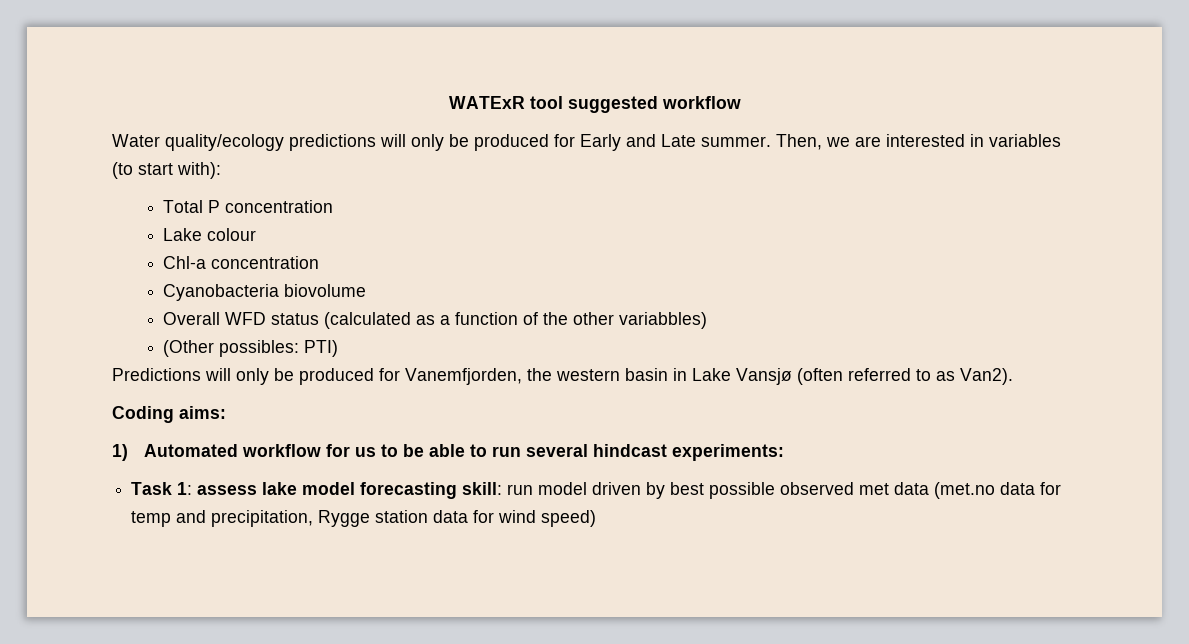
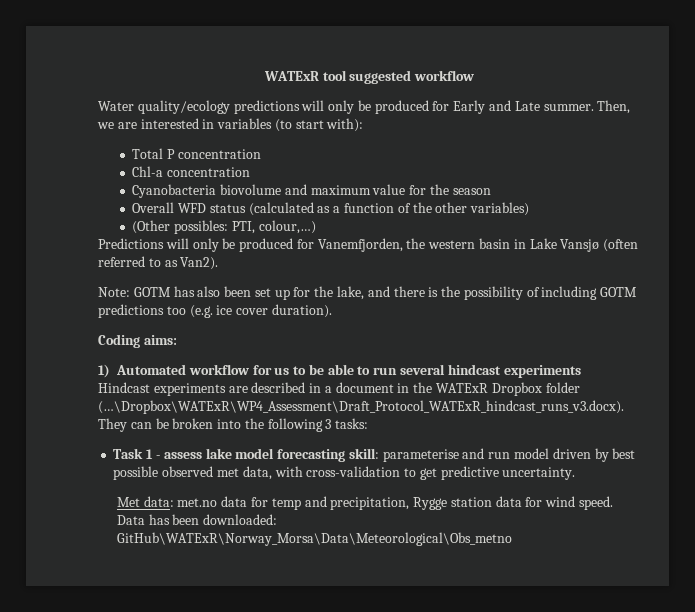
[163,228,257,241] // Lake colour -> (261, 154) none
(367, 290) none -> [284,184,491,195] and maximum value for the season
[619,312,708,329] variabbles) -> [470,202,530,216] variables)
[304,340,339,357] PTI) -> [231,220,316,234] PTI, colour,…)
(1013, 376) none -> [98,286,638,300] [98,304,332,318] // Note: GOTM has also been set up for the lake, and there is the possibility of including GOTM predictions too (e.g. ice cover duration).
[672,444,785,461] experiments: -> [503,365,581,378] [98,382,580,396] [98,400,624,414] [98,418,369,432] experiments // Hindcast experiments are described in a document in the WATExR Dropbox folder (…\Dropbox\WATExR\WP4_Assessment\Draft_Protocol_WATExR_hindcast_runs_v3.docx). They can be broken into the following 3 tasks:
[177,482,193,495] 1: -> [146,449,160,459] 1 -
(503, 488) none -> [382,448,485,462] parameterise and
[894,482,996,499] data (met.no -> [242,466,576,480] [116,496,218,507] data, with cross-validation to get predictive uncertainty. // Met data: met.no
[541,510,597,527] speed) -> [579,496,614,510] [116,514,278,525] [116,532,512,546] speed. Data has been downloaded: GitHub\WATExR\Norway_Morsa\Data\Meteorological\Obs_metno

